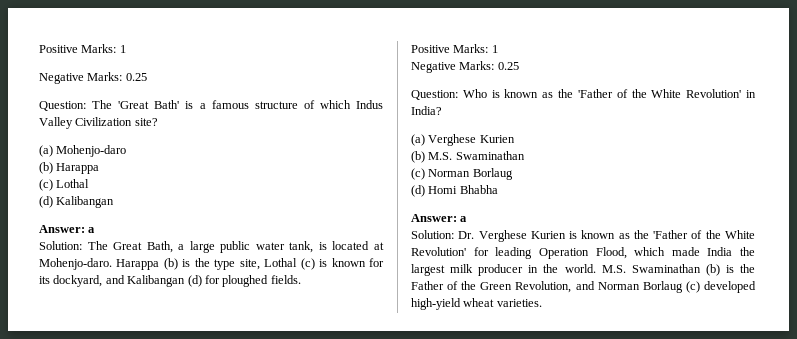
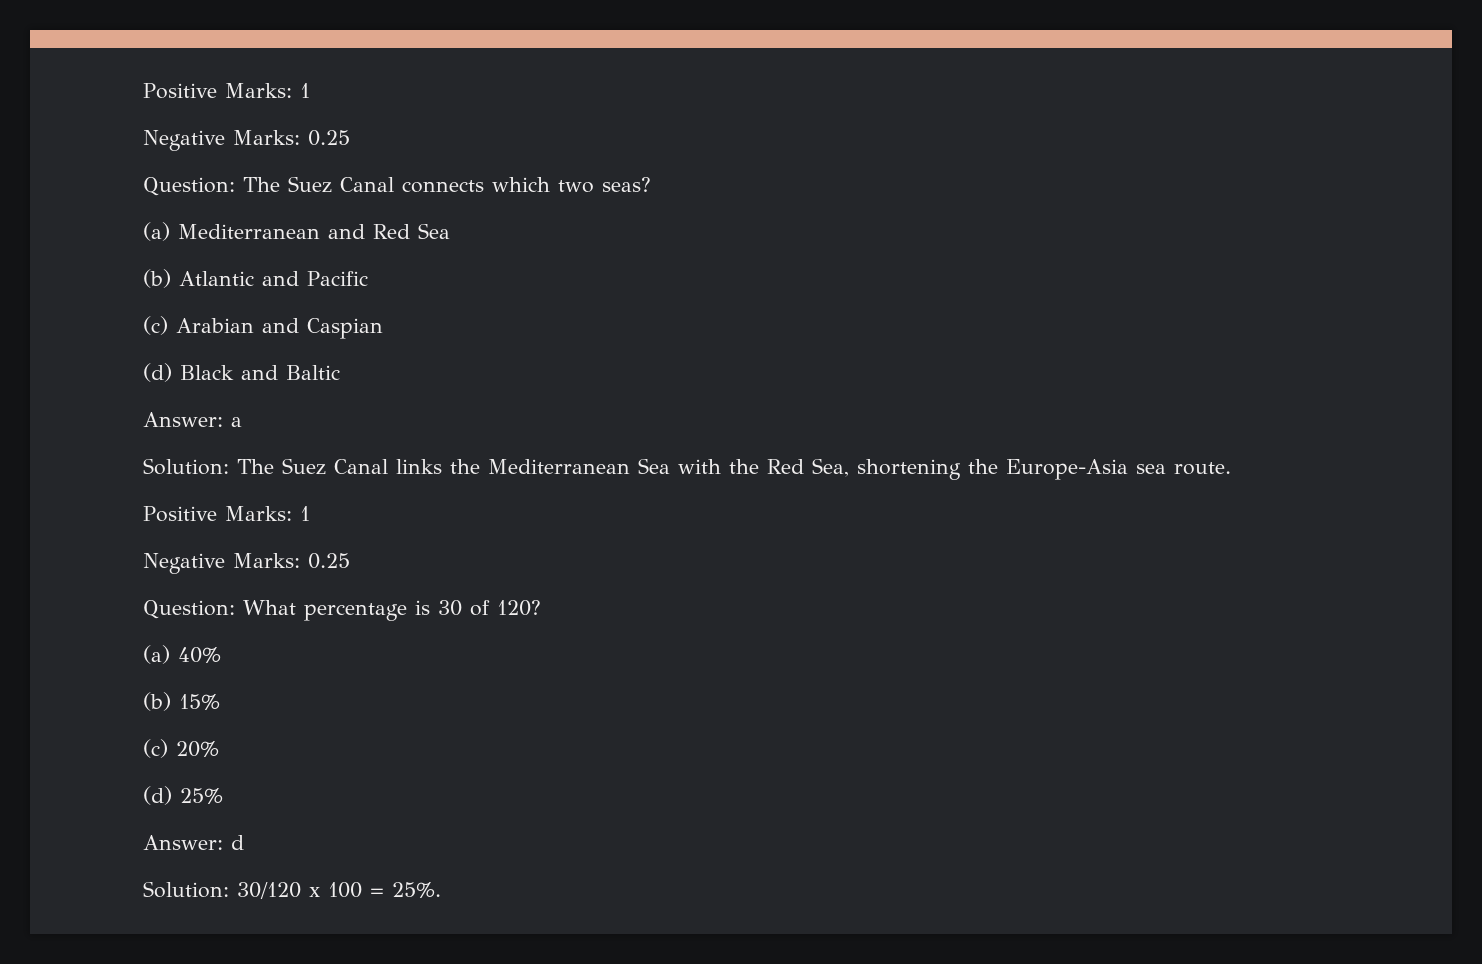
[118,100,383,109] [39,117,158,129] [39,145,127,157] [39,162,100,174] [39,179,90,191] [39,196,115,208] [39,225,96,233] [39,241,384,253] [39,258,384,270] [39,275,301,287] [411,44,498,53] [411,61,519,73] [411,89,756,100] [411,106,442,115] [411,134,515,146] [411,151,525,163] [411,168,513,180] [411,185,498,197] [411,214,468,222] [411,230,755,242] [411,247,755,259] [411,264,755,276] [411,281,756,293] [411,298,542,310] 'Great Bath' is a famous structure of which Indus Valley Civilization site? // (a) Mohenjo-daro // (b) Harappa // (c) Lothal // (d) Kalibangan // Answer: a // Solution: The Great Bath, a large public water tank, is located at Mohenjo-daro. Harappa (b) is the type site, Lothal (c) is known for its dockyard, and Kalibangan (d) for ploughed fields. // Positive Marks: 1 // Negative Marks: 0.25 // Question: Who is known as the 'Father of the White Revolution' in India? // (a) Verghese Kurien // (b) M.S. Swaminathan // (c) Norman Borlaug // (d) Homi Bhabha // Answer: a // Solution: Dr. Verghese Kurien is known as the 'Father of the White Revolution' for leading Operation Flood, which made India the largest milk producer in the world. M.S. Swaminathan (b) is the Father of the Green Revolution, and Norman Borlaug (c) developed high-yield wheat varieties. -> [288,176,651,193] [143,222,450,241] [143,269,368,288] [143,316,383,339] [143,363,340,382] [143,412,242,427] [143,458,1231,480] [143,506,310,522] [143,553,350,574] [143,600,541,621] [143,645,221,664] [143,692,220,711] [143,739,219,758] [143,786,223,805] [143,835,244,850] [143,881,441,899] Suez Canal connects which two seas? // (a) Mediterranean and Red Sea // (b) Atlantic and Pacific // (c) Arabian and Caspian // (d) Black and Baltic // Answer: a // Solution: The Suez Canal links the Mediterranean Sea with the Red Sea, shortening the Europe-Asia sea route. // Positive Marks: 1 // Negative Marks: 0.25 // Question: What percentage is 30 of 120? // (a) 40% // (b) 15% // (c) 20% // (d) 25% // Answer: d // Solution: 30/120 x 100 = 25%.

